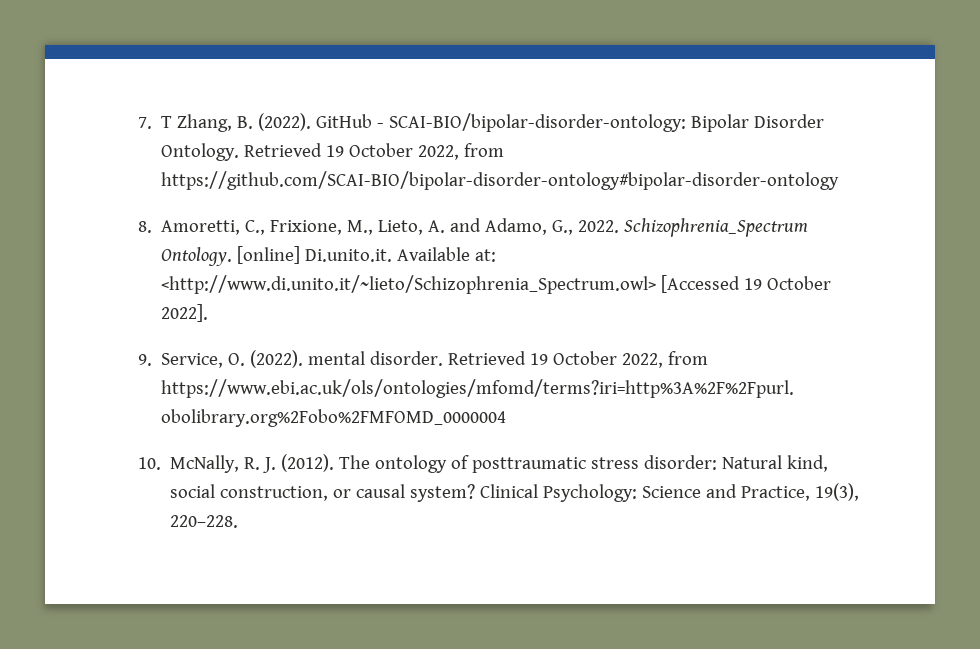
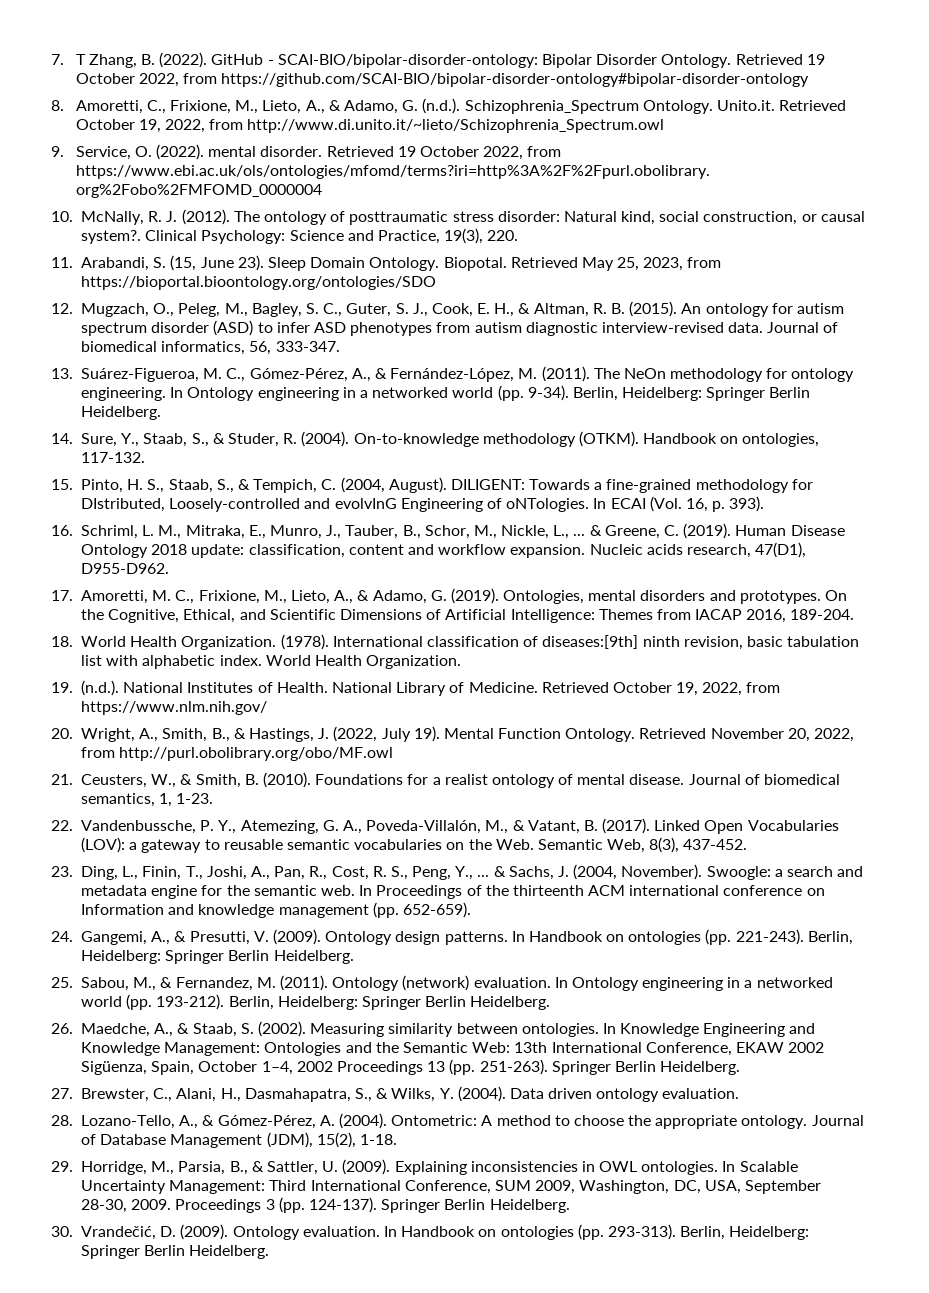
[428,218,809,237] [161,246,497,266] [161,275,832,294] [161,304,209,322] A. and Adamo, G., 2022. Schizophrenia_Spectrum Ontology. [online] Di.unito.it. Available at: <http://www.di.unito.it/~lieto/Schizophrenia_Spectrum.owl> [Accessed 19 October 2022]. -> [305,98,847,114] [75,119,665,133] A., & Adamo, G. (n.d.). Schizophrenia_Spectrum Ontology. Unito.it. Retrieved October 19, 2022, from http://www.di.unito.it/~lieto/Schizophrenia_Spectrum.owl
[410,484,476,502] system? -> [81,230,142,244] system?.
[170,515,239,528] 220–228. -> [487,230,519,241] [51,255,722,271] [81,276,437,290] [51,301,844,317] [81,320,839,336] [81,341,340,355] [51,366,855,382] [81,385,811,401] [81,406,162,420] [51,431,820,447] [81,452,146,463] [51,477,813,493] [81,496,765,512] [51,523,845,539] [81,542,807,558] [81,563,170,574] [51,588,848,604] [81,609,855,623] [51,634,860,650] [81,655,462,669] [51,680,781,696] [81,701,268,715] [51,726,855,742] [81,747,394,761] [51,772,841,788] [81,793,214,807] [51,818,839,834] [81,837,748,853] [51,864,864,880] [81,885,825,899] [81,902,472,918] [51,929,853,945] [81,950,354,964] [51,975,833,991] [81,994,551,1010] [51,1021,816,1037] [81,1042,825,1056] [81,1059,741,1075] [51,1086,740,1102] [51,1113,864,1129] [81,1132,398,1148] [51,1159,798,1175] [81,1180,821,1194] [81,1197,570,1213] [51,1224,810,1240] [81,1245,270,1259] 220. // 11. Arabandi, S. (15, June 23). Sleep Domain Ontology. Biopotal. Retrieved May 25, 2023, from https://bioportal.bioontology.org/ontologies/SDO // 12. Mugzach, O., Peleg, M., Bagley, S. C., Guter, S. J., Cook, E. H., & Altman, R. B. (2015). An ontology for autism spectrum disorder (ASD) to infer ASD phenotypes from autism diagnostic interview-revised data. Journal of biomedical informatics, 56, 333-347. // 13. Suárez-Figueroa, M. C., Gómez-Pérez, A., & Fernández-López, M. (2011). The NeOn methodology for ontology engineering. In Ontology engineering in a networked world (pp. 9-34). Berlin, Heidelberg: Springer Berlin Heidelberg. // 14. Sure, Y., Staab, S., & Studer, R. (2004). On-to-knowledge methodology (OTKM). Handbook on ontologies, 117-132. // 15. Pinto, H. S., Staab, S., & Tempich, C. (2004, August). DILIGENT: Towards a fine-grained methodology for DIstributed, Loosely-controlled and evolvInG Engineering of oNTologies. In ECAI (Vol. 16, p. 393). // 16. Schriml, L. M., Mitraka, E., Munro, J., Tauber, B., Schor, M., Nickle, L., ... & Greene, C. (2019). Human Disease Ontology 2018 update: classification, content and workflow expansion. Nucleic acids research, 47(D1), D955-D962. // 17. Amoretti, M. C., Frixione, M., Lieto, A., & Adamo, G. (2019). Ontologies, mental disorders and prototypes. On the Cognitive, Ethical, and Scientific Dimensions of Artificial Intelligence: Themes from IACAP 2016, 189-204. // 18. World Health Organization. (1978). International classification of diseases:[9th] ninth revision, basic tabulation list with alphabetic index. World Health Organization. // 19. (n.d.). National Institutes of Health. National Library of Medicine. Retrieved October 19, 2022, from https://www.nlm.nih.gov/ // 20. Wright, A., Smith, B., & Hastings, J. (2022, July 19). Mental Function Ontology. Retrieved November 20, 2022, from http://purl.obolibrary.org/obo/MF.owl // 21. Ceusters, W., & Smith, B. (2010). Foundations for a realist ontology of mental disease. Journal of biomedical semantics, 1, 1-23. // 22. Vandenbussche, P. Y., Atemezing, G. A., Poveda-Villalón, M., & Vatant, B. (2017). Linked Open Vocabularies (LOV): a gateway to reusable semantic vocabularies on the Web. Semantic Web, 8(3), 437-452. // 23. Ding, L., Finin, T., Joshi, A., Pan, R., Cost, R. S., Peng, Y., ... & Sachs, J. (2004, November). Swoogle: a search and metadata engine for the semantic web. In Proceedings of the thirteenth ACM international conference on Information and knowledge management (pp. 652-659). // 24. Gangemi, A., & Presutti, V. (2009). Ontology design patterns. In Handbook on ontologies (pp. 221-243). Berlin, Heidelberg: Springer Berlin Heidelberg. // 25. Sabou, M., & Fernandez, M. (2011). Ontology (network) evaluation. In Ontology engineering in a networked world (pp. 193-212). Berlin, Heidelberg: Springer Berlin Heidelberg. // 26. Maedche, A., & Staab, S. (2002). Measuring similarity between ontologies. In Knowledge Engineering and Knowledge Management: Ontologies and the Semantic Web: 13th International Conference, EKAW 2002 Sigüenza, Spain, October 1–4, 2002 Proceedings 13 (pp. 251-263). Springer Berlin Heidelberg. // 27. Brewster, C., Alani, H., Dasmahapatra, S., & Wilks, Y. (2004). Data driven ontology evaluation. // 28. Lozano-Tello, A., & Gómez-Pérez, A. (2004). Ontometric: A method to choose the appropriate ontology. Journal of Database Management (JDM), 15(2), 1-18. // 29. Horridge, M., Parsia, B., & Sattler, U. (2009). Explaining inconsistencies in OWL ontologies. In Scalable Uncertainty Management: Third International Conference, SUM 2009, Washington, DC, USA, September 28-30, 2009. Proceedings 3 (pp. 124-137). Springer Berlin Heidelberg. // 30. Vrandečić, D. (2009). Ontology evaluation. In Handbook on ontologies (pp. 293-313). Berlin, Heidelberg: Springer Berlin Heidelberg.

